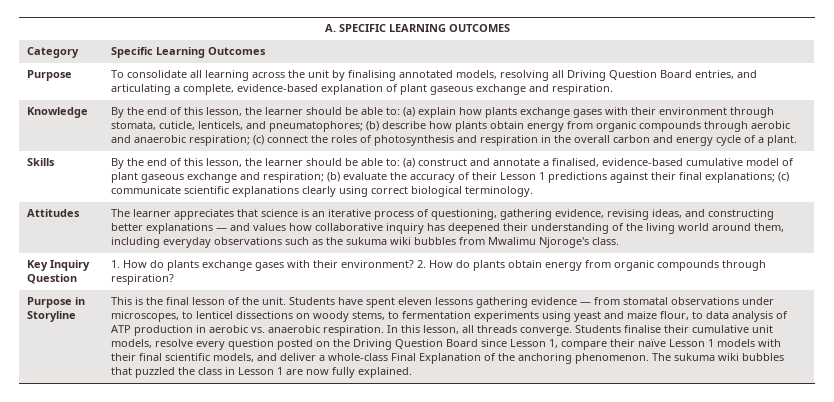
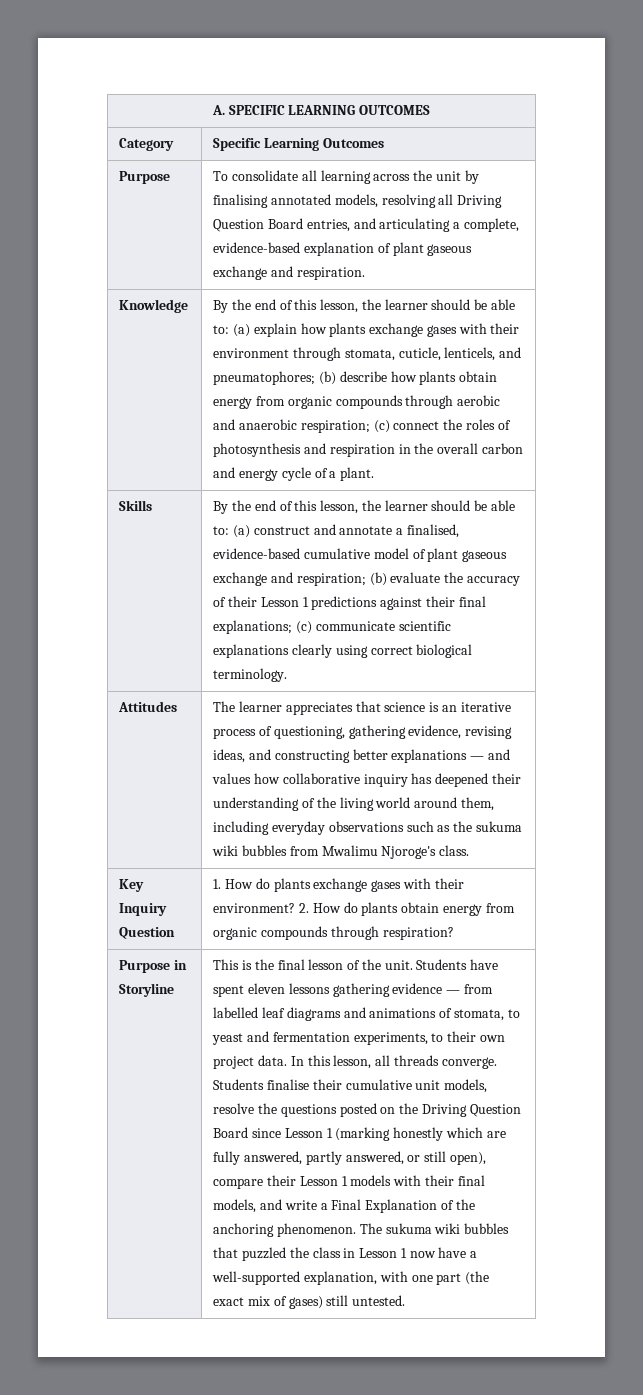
[622,297,774,305] [110,311,788,322] [110,325,384,336] stomatal observations under microscopes, to lenticel dissections on woody stems, to fermentation experiments using yeast and maize flour, to data analysis of ATP production in aerobic vs. anaerobic respiration. -> [213,1007,520,1021] [212,1031,505,1045] [213,1055,287,1069] labelled leaf diagrams and animations of stomata, to yeast and fermentation experiments, to their own project data.
[195,339,274,350] every question -> [257,1103,337,1117] the questions
[548,339,558,348] 1, -> [326,1127,506,1141] [213,1151,486,1165] 1 (marking honestly which are fully answered, partly answered, or still open),
[637,339,666,347] naïve -> (296, 1180) none
[164,353,210,361] scientific -> (485, 1180) none
[279,353,388,361] deliver a whole-class -> [284,1200,328,1210] write a
[285,367,412,378] are now fully explained. -> [409,1247,478,1258] [212,1271,490,1285] [213,1295,406,1309] now have a well-supported explanation, with one part (the exact mix of gases) still untested.

